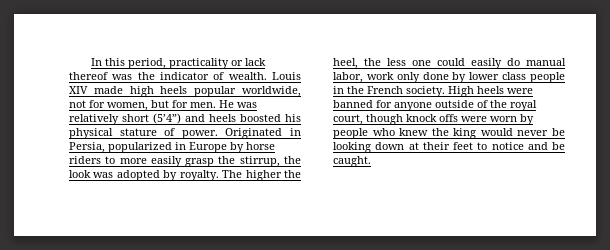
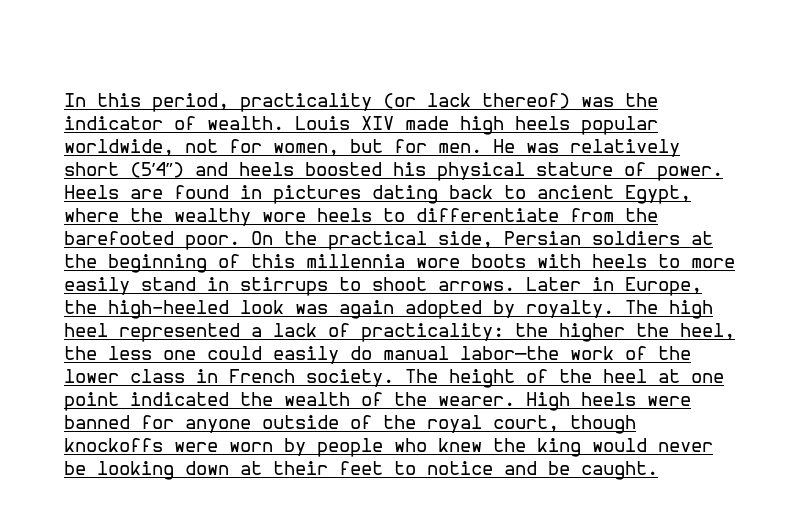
[230,58,266,66] [69,72,108,80] or lack thereof -> [383,93,570,109] (or lack thereof)
[225,128,301,139] [69,142,275,153] [69,156,301,167] Originated in Persia, popularized in Europe by horse riders to more easily grasp the stirrup, the -> [64,185,691,204] [64,208,658,226] [64,231,713,250] [64,254,735,273] [64,277,702,296] [64,300,229,319] Heels are found in pictures dating back to ancient Egypt, where the wealthy wore heels to differentiate from the barefooted poor. On the practical side, Persian soldiers at the beginning of this millennia wore boots with heels to more easily stand in stirrups to shoot arrows. Later in Europe, the high-heeled
(114, 175) none -> [339,300,394,319] again
(243, 174) none -> [669,300,713,319] [64,323,548,342] high heel represented a lack of practicality: the
[333,72,565,83] [333,86,445,97] labor, work only done by lower class people in the French society. -> [460,346,691,360] [64,369,724,388] [64,392,515,411] labor—the work of the lower class in French society. The height of the heel at one point indicated the wealth of the wearer.
[406,114,458,122] knock offs -> [64,438,163,452] knockoffs

